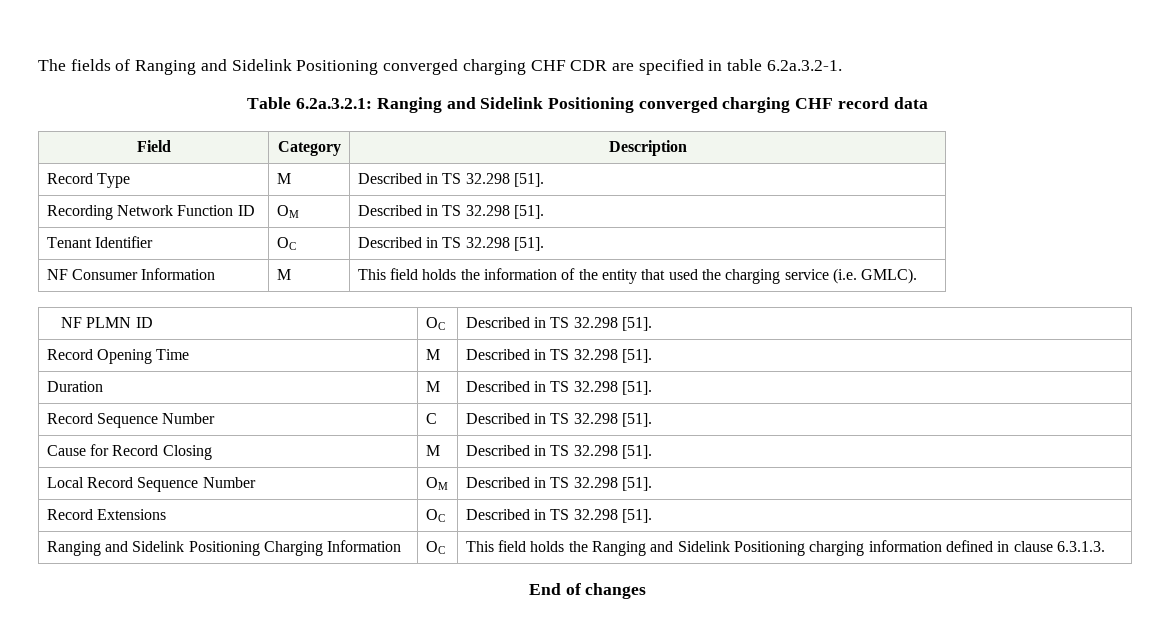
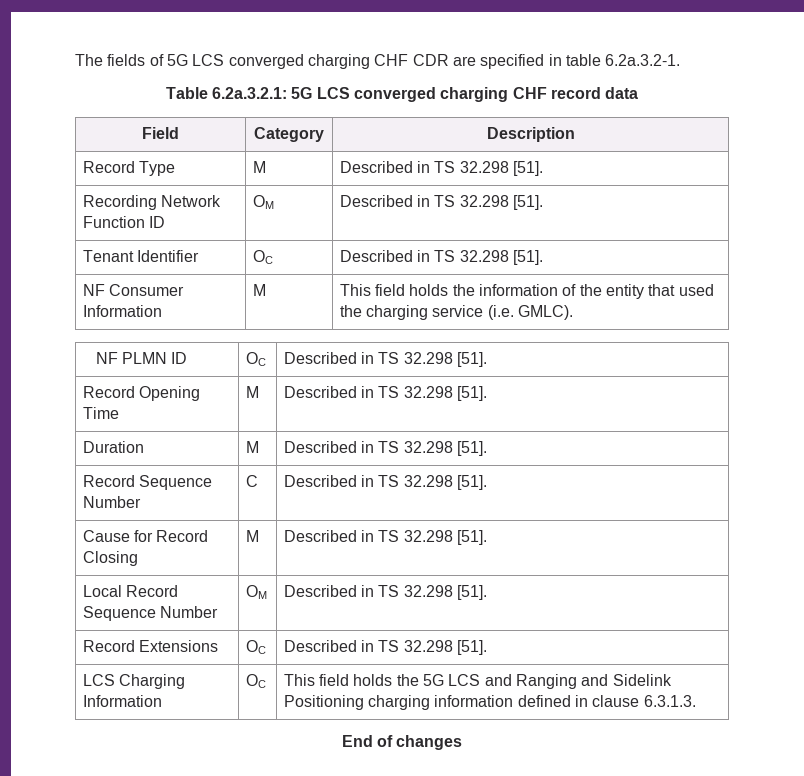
[135,59,379,75] Ranging and Sidelink Positioning -> [166,54,225,66] 5G LCS
[376,97,635,113] Ranging and Sidelink Positioning -> [291,87,350,99] 5G LCS
[46,541,260,556] Ranging and Sidelink Positioning -> [82,674,115,686] LCS
(588, 546) none -> [422,674,512,686] 5G LCS and

